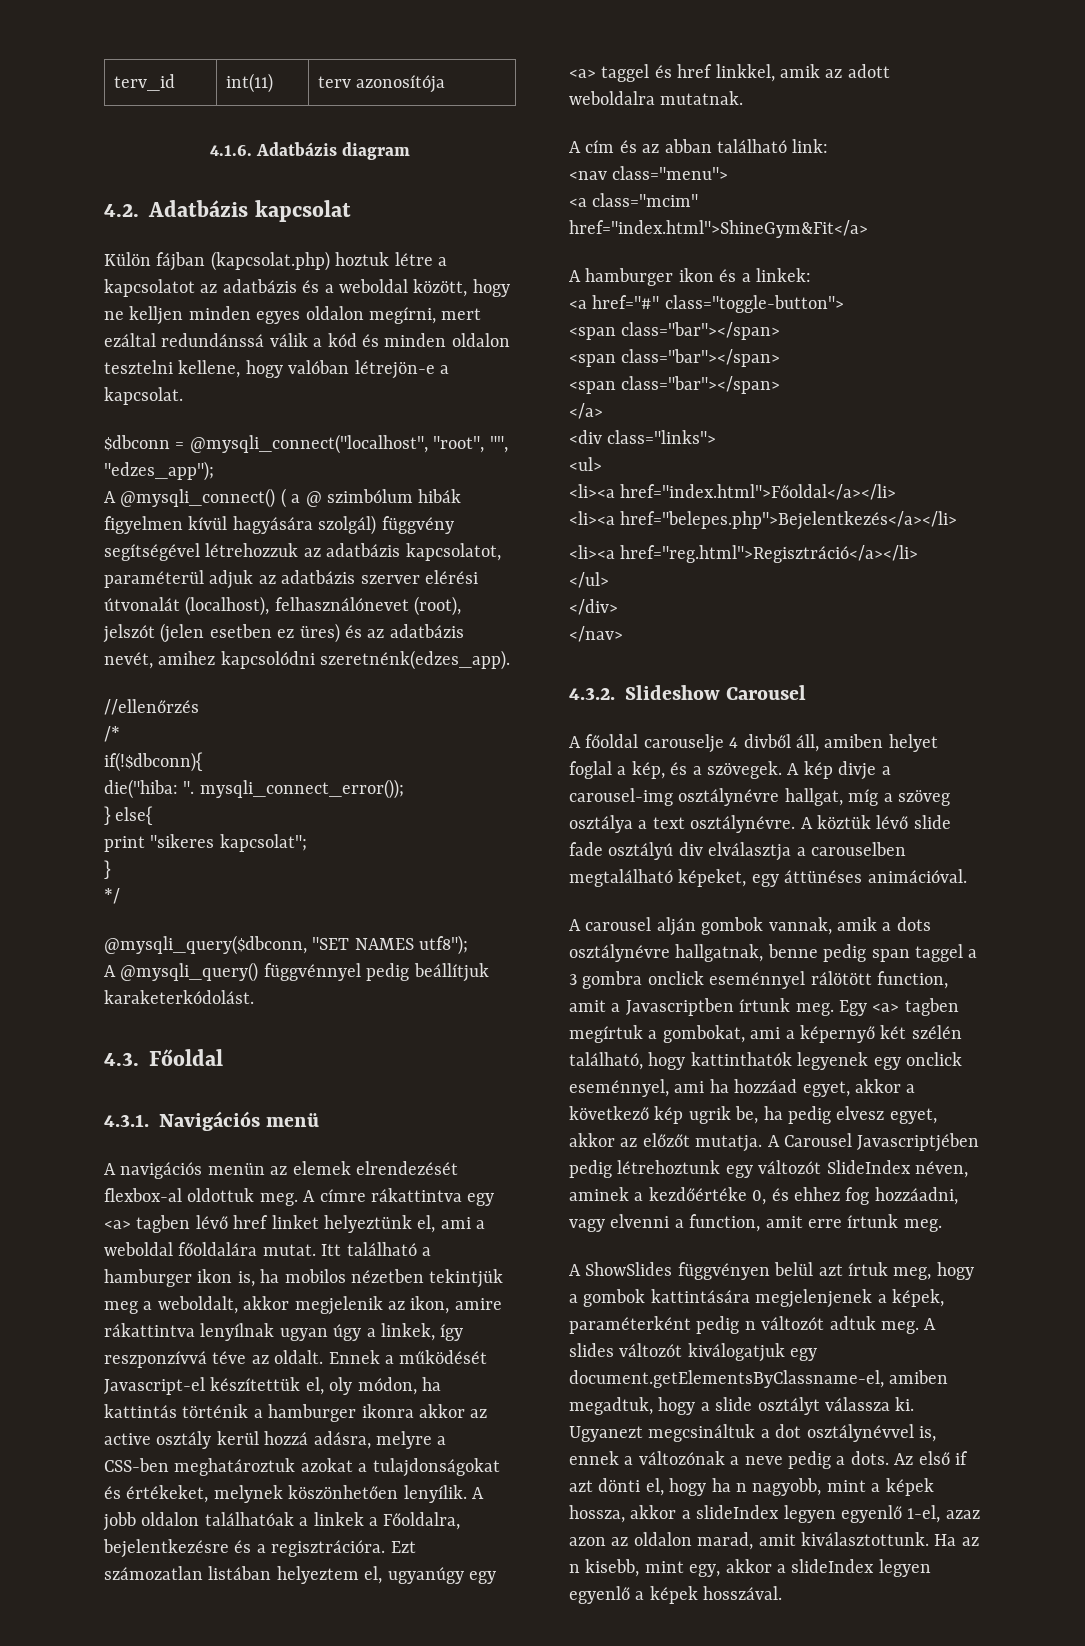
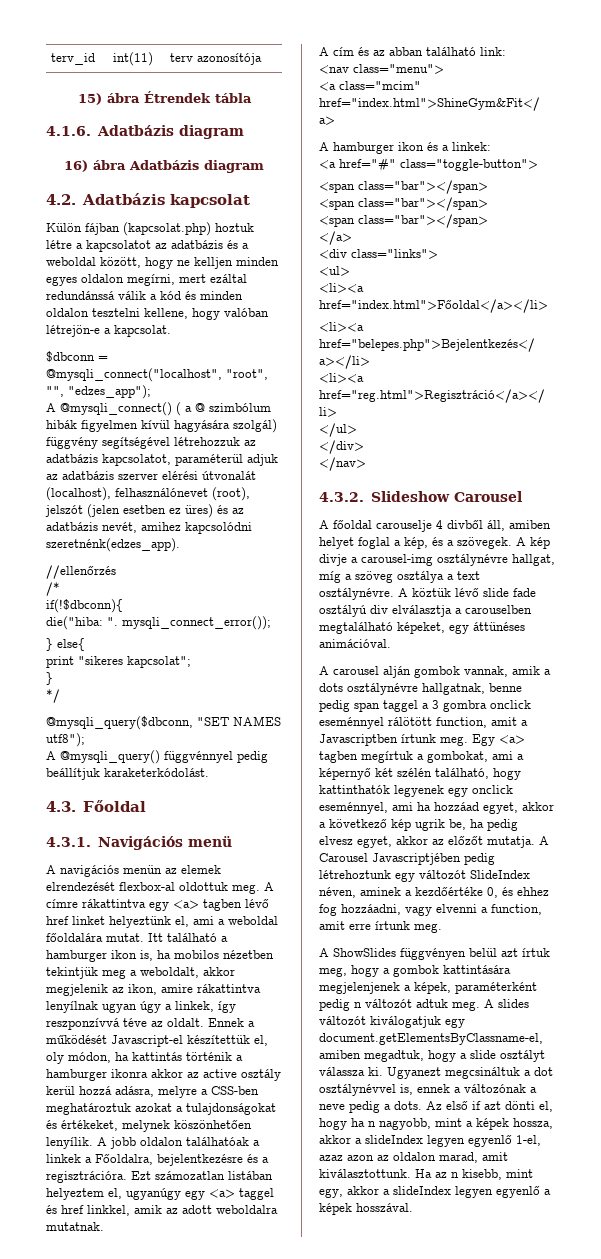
[209,145,252,156] 4.1.6. -> [77,91,252,105] [46,125,244,139] [64,160,126,172] 15) ábra Étrendek tábla // 4.1.6. Adatbázis diagram // 16) ábra

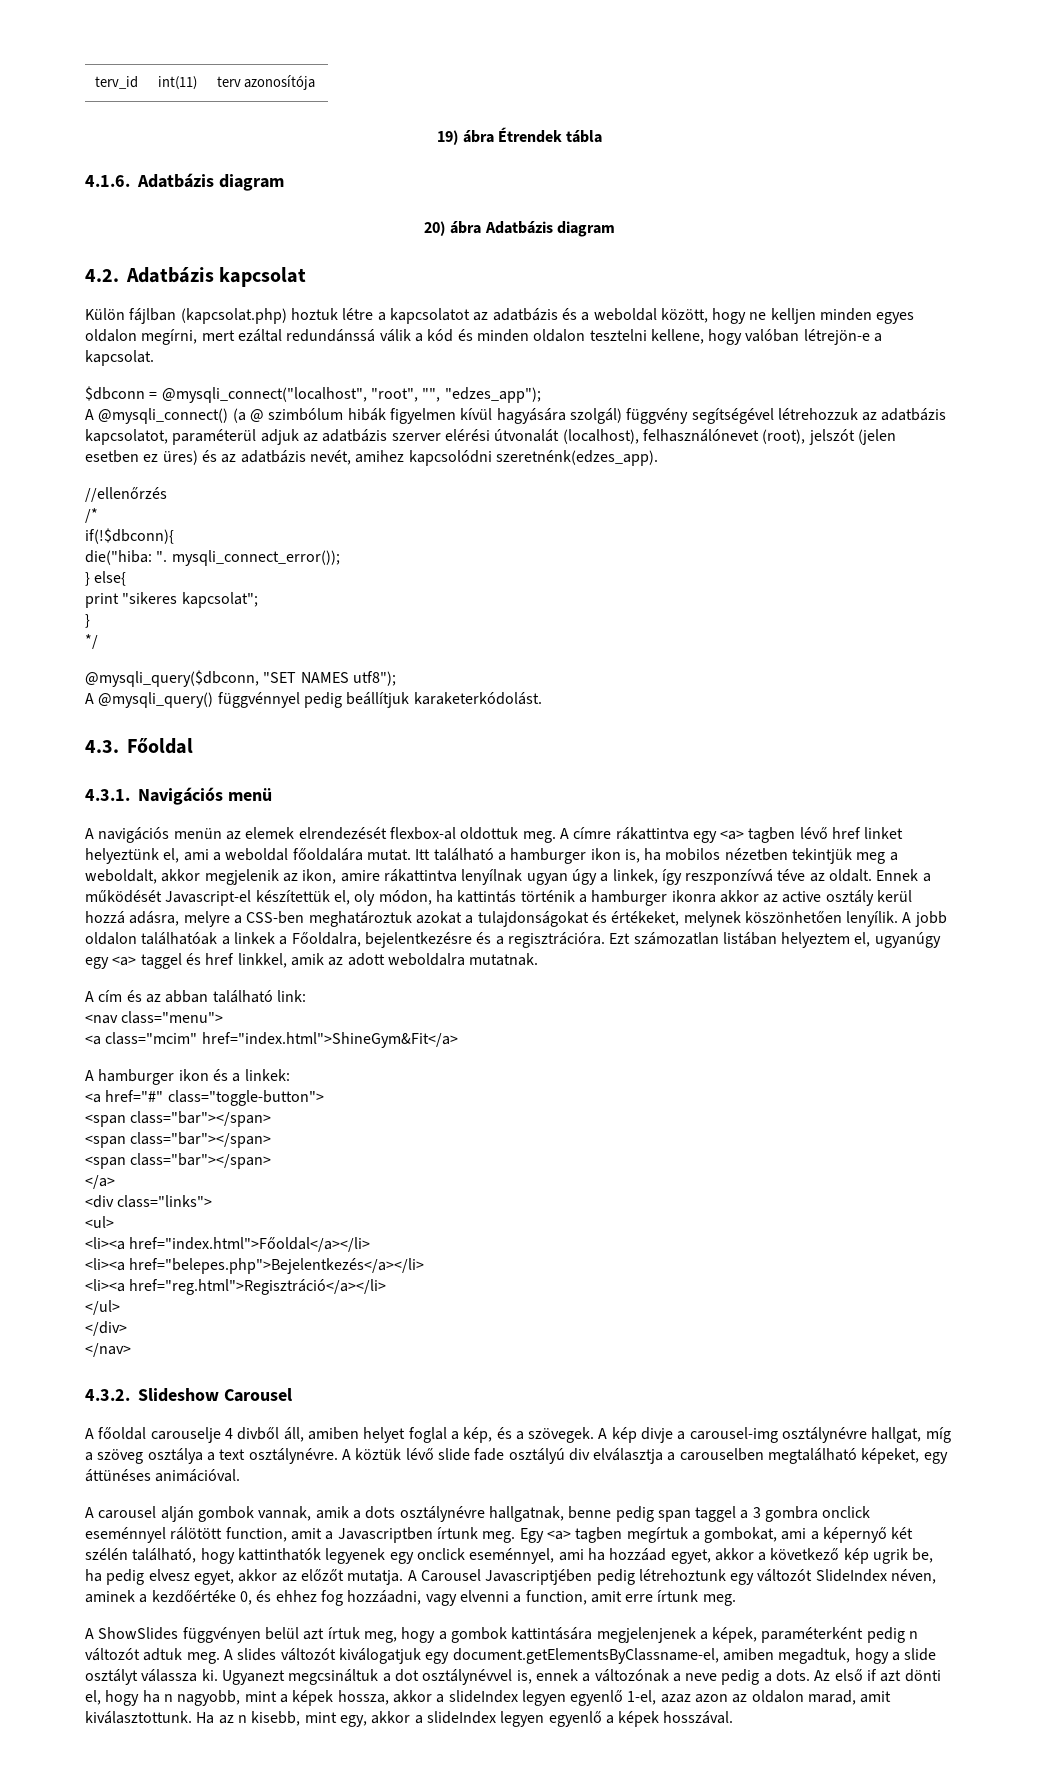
[77,93,102,105] 15) -> [436,130,459,145] 19)
[64,160,88,172] 16) -> [424,221,447,236] 20)
[85,223,120,235] fájban -> [129,308,177,324] fájlban
[176,402,192,416] ( a -> [232,408,246,423] (a

